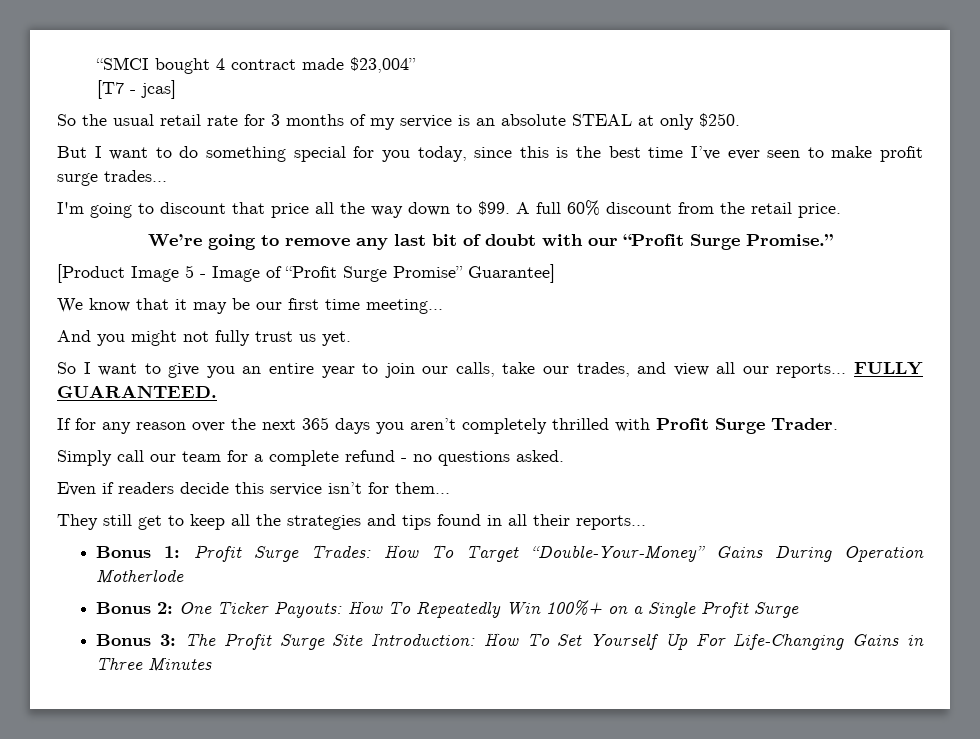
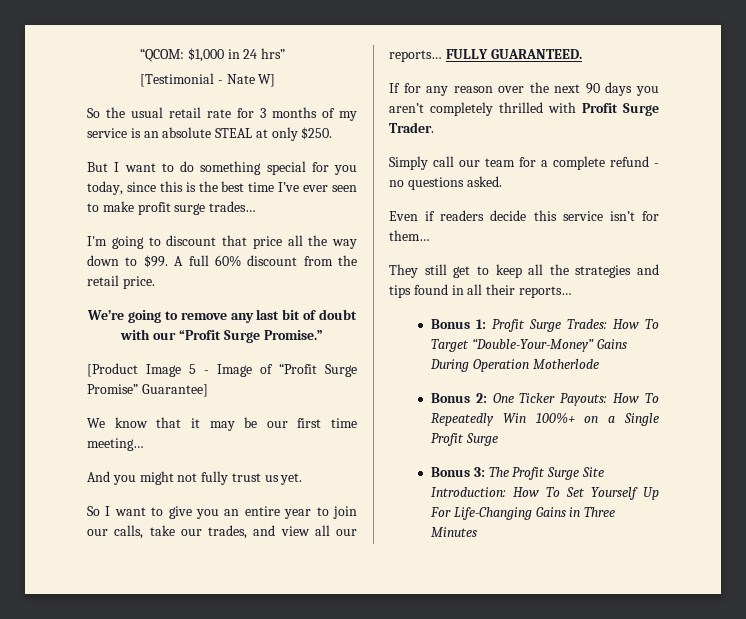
[96,57,417,74] [97,80,177,99] “SMCI bought 4 contract made $23,004” // [T7 - jcas] -> [140,48,286,62] [140,73,276,87] “QCOM: $1,000 in 24 hrs” // [Testimonial - Nate W]
[302,417,329,430] 365 -> [585,83,600,94] 90

